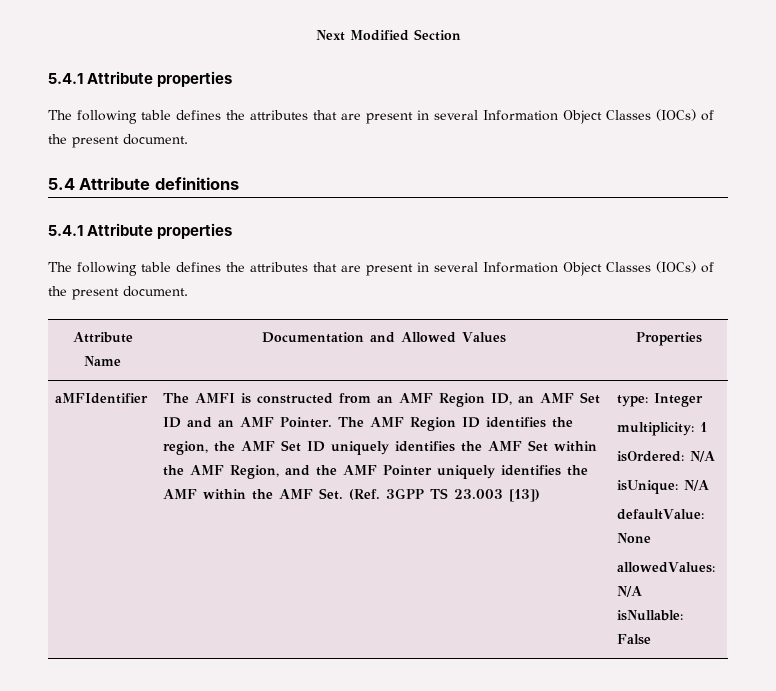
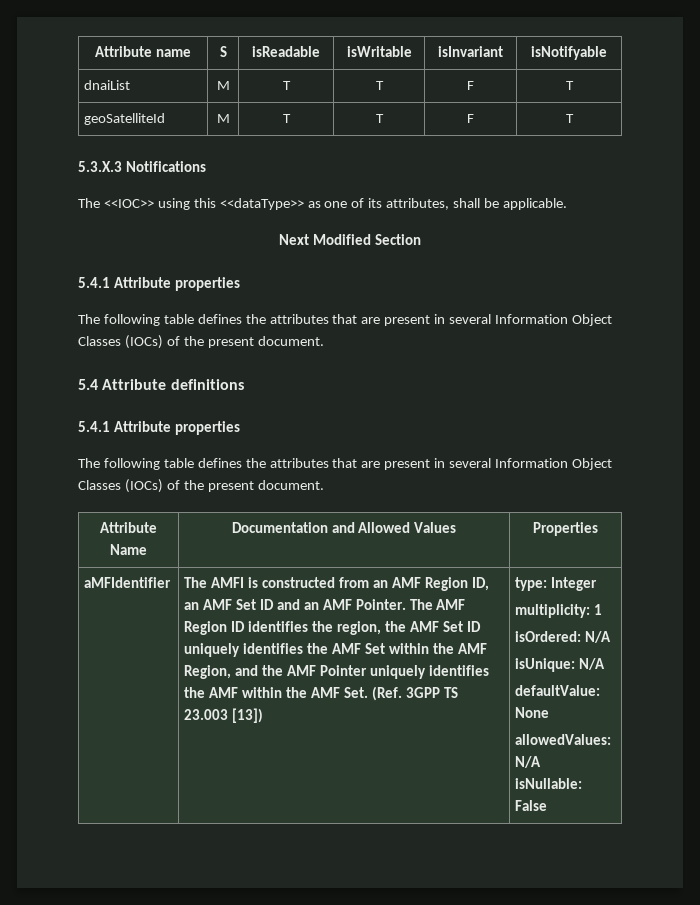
(315, 35) none -> [95,46,191,57] [219,46,227,57] [252,46,320,57] [346,46,412,57] [438,46,503,57] [531,46,607,60] [84,80,131,90] [216,81,230,90] [282,81,291,90] [375,81,384,90] [467,81,474,90] [565,81,574,90] [84,113,166,125] [216,114,230,123] [282,114,291,123] [375,114,384,123] [467,114,474,123] [565,114,574,123] [78,161,206,172] [78,198,567,210] Attribute name | S | isReadable | isWritable | isInvariant | isNotifyable // dnaiList | M | T | T | F | T // geoSatelliteId | M | T | T | F | T // 5.3.X.3 Notifications // The <<IOC>> using this <<dataType>> as one of its attributes, shall be applicable. //

